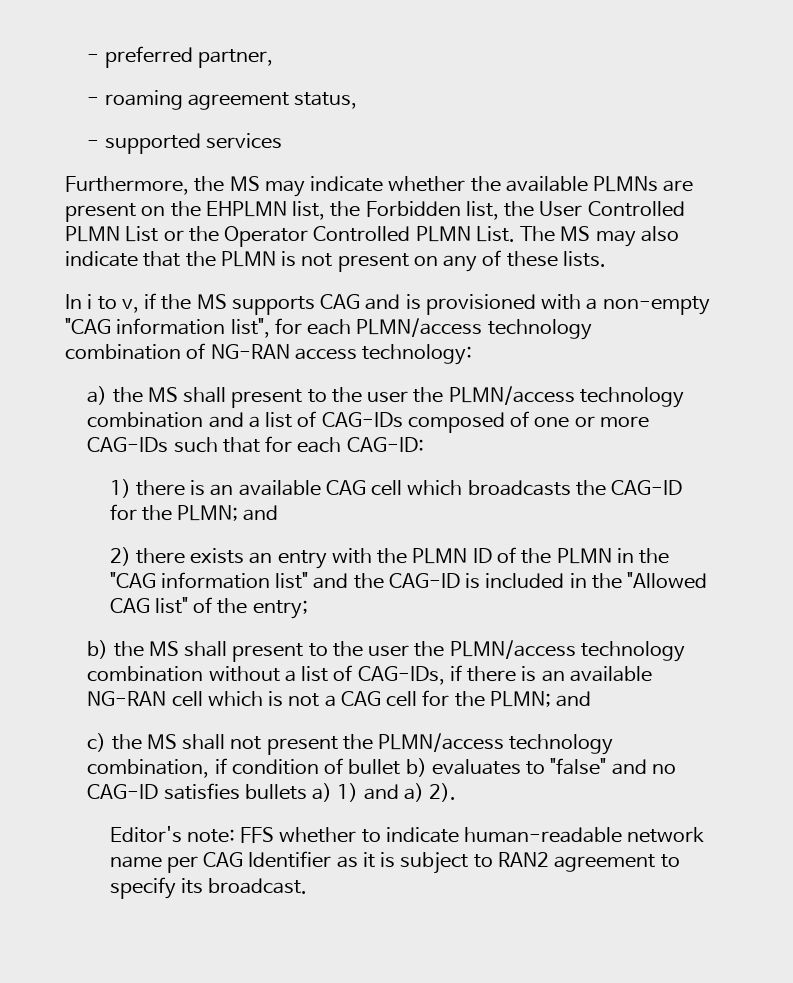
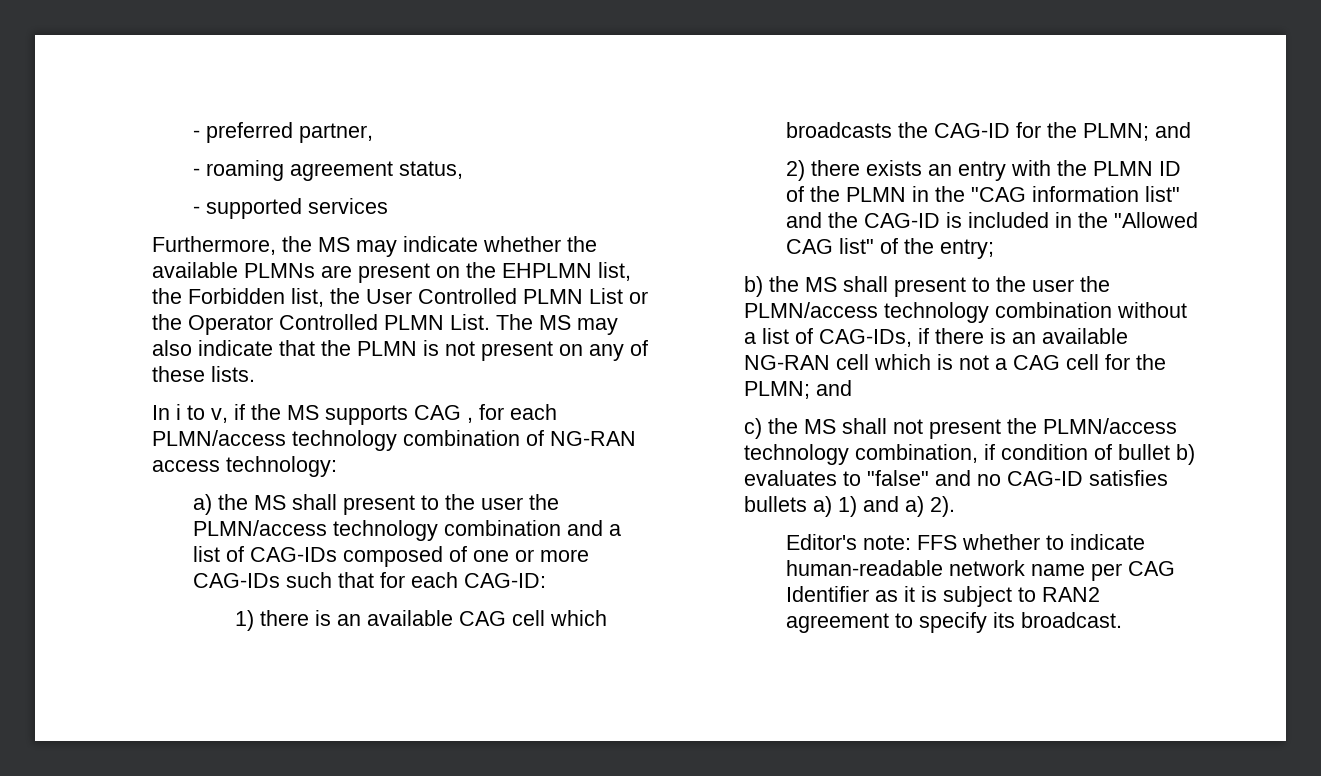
[365,294,710,315] [65,318,270,338] and is provisioned with a non-empty "CAG information list", -> [467,417,473,423] ,

